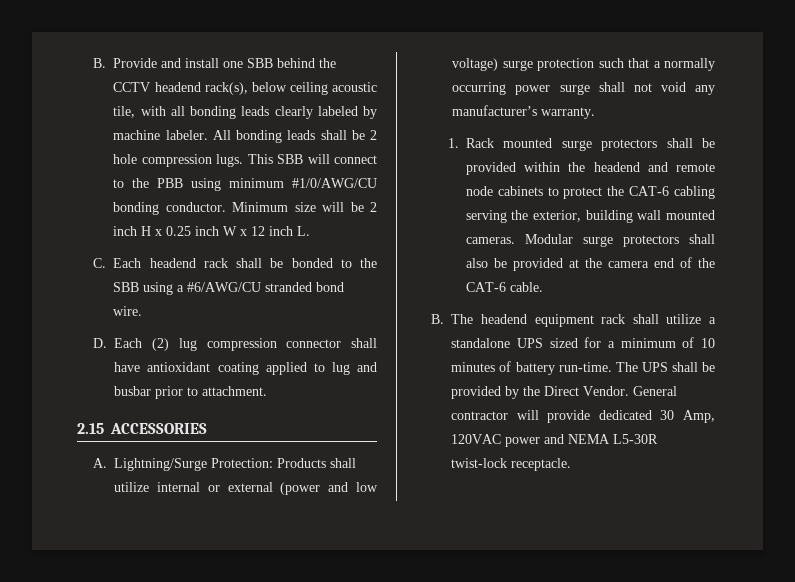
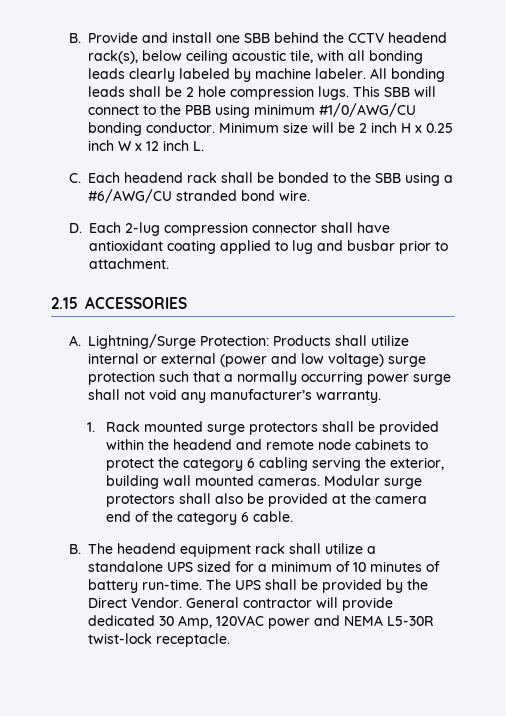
[152,338,197,351] (2) lug -> [125,222,161,236] 2-lug
[629,186,670,196] CAT-6 -> [182,458,255,471] category 6
[465,282,506,292] CAT-6 -> [176,512,249,525] category 6

